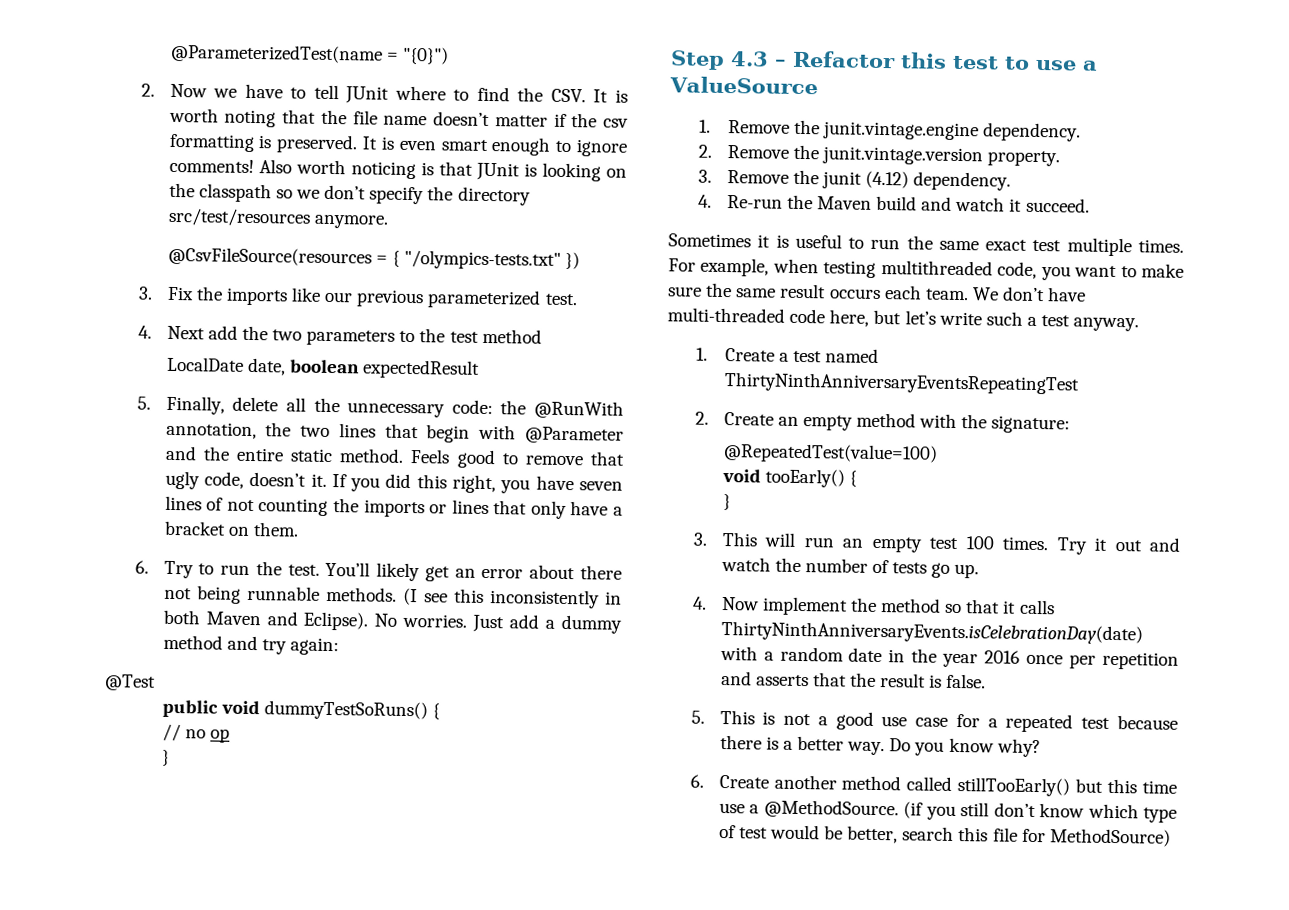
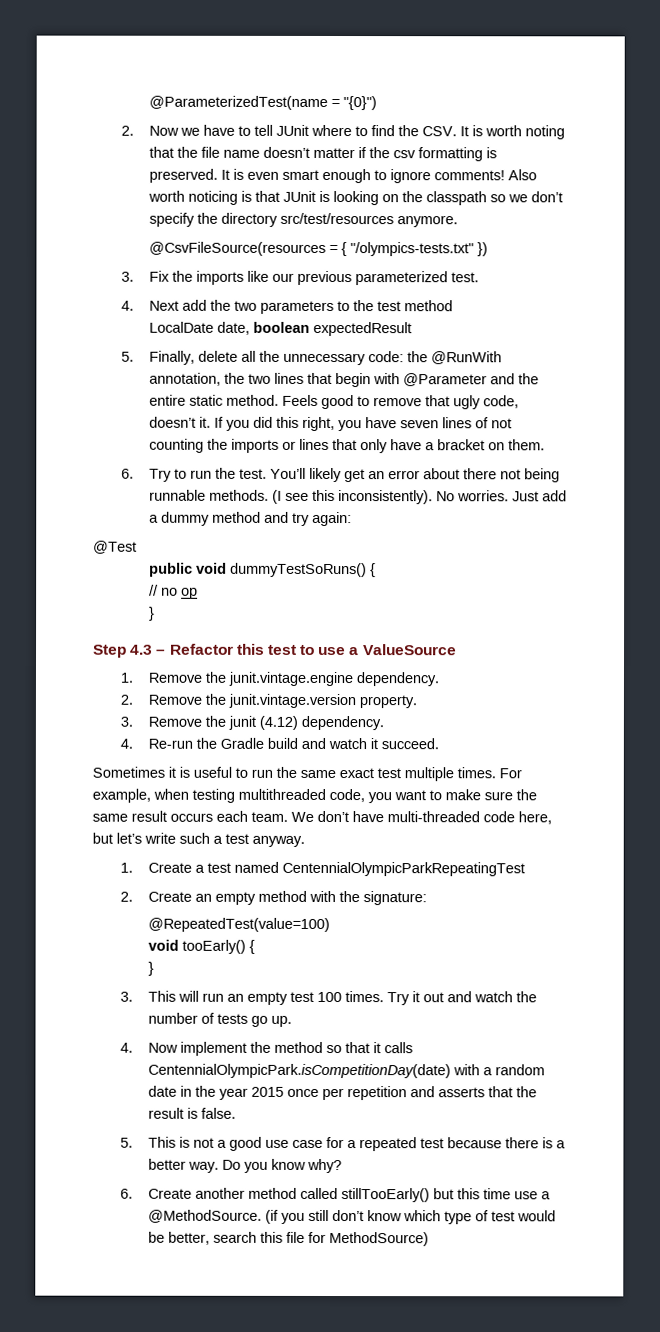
[489,589,622,609] [162,609,369,631] inconsistently in both Maven and Eclipse). -> [337,490,433,505] inconsistently).
[816,196,872,210] Maven -> [219,737,264,749] Gradle
[723,372,1080,395] ThirtyNinthAnniversaryEventsRepeatingTest -> [281,861,525,877] CentennialOlympicParkRepeatingTest
[720,620,1143,645] ThirtyNinthAnniversaryEvents.isCelebrationDay(date) -> [147,1063,451,1079] CentennialOlympicPark.isCompetitionDay(date)
[984,650,1021,664] 2016 -> [250,1086,284,1097] 2015

